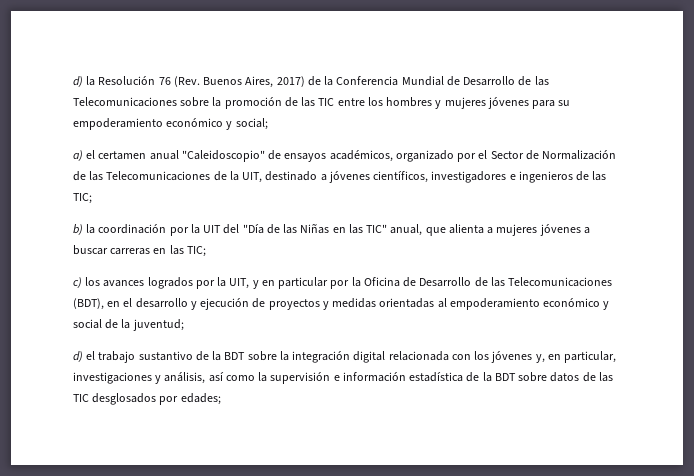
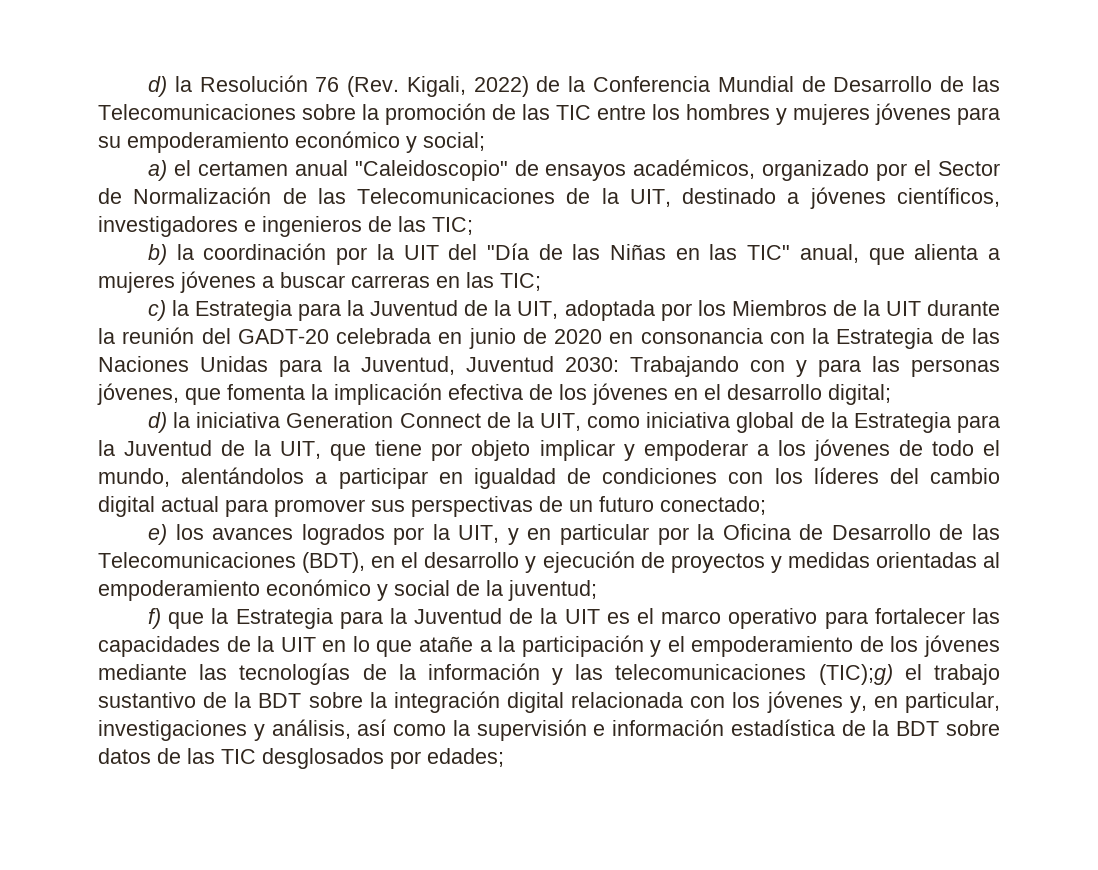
[203,76,305,88] Buenos Aires, 2017) -> [406,76,529,97] Kigali, 2022)
(82, 282) none -> [172,300,1000,321] [98,327,1000,349] [98,356,1000,377] [97,383,891,405] [147,412,1001,433] [98,439,1000,461] [98,467,1000,489] [98,496,766,517] [147,524,167,545] la Estrategia para la Juventud de la UIT, adoptada por los Miembros de la UIT durante la reunión del GADT-20 celebrada en junio de 2020 en consonancia con la Estrategia de las Naciones Unidas para la Juventud, Juventud 2030: Trabajando con y para las personas jóvenes, que fomenta la implicación efectiva de los jóvenes en el desarrollo digital; // d) la iniciativa Generation Connect de la UIT, como iniciativa global de la Estrategia para la Juventud de la UIT, que tiene por objeto implicar y empoderar a los jóvenes de todo el mundo, alentándolos a participar en igualdad de condiciones con los líderes del cambio digital actual para promover sus perspectivas de un futuro conectado; // e)
[73,351,83,362] d) -> [147,608,1000,629] [98,635,1000,657] [98,663,893,685] f) que la Estrategia para la Juventud de la UIT es el marco operativo para fortalecer las capacidades de la UIT en lo que atañe a la participación y el empoderamiento de los jóvenes mediante las tecnologías de la información y las telecomunicaciones (TIC);g)

